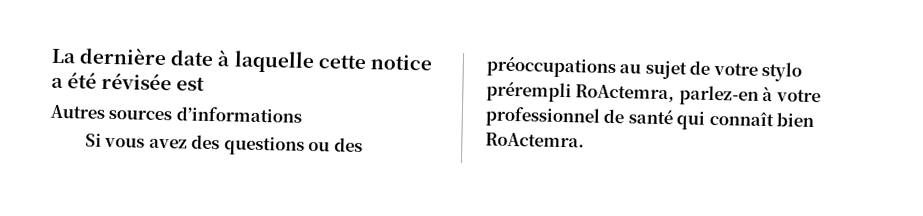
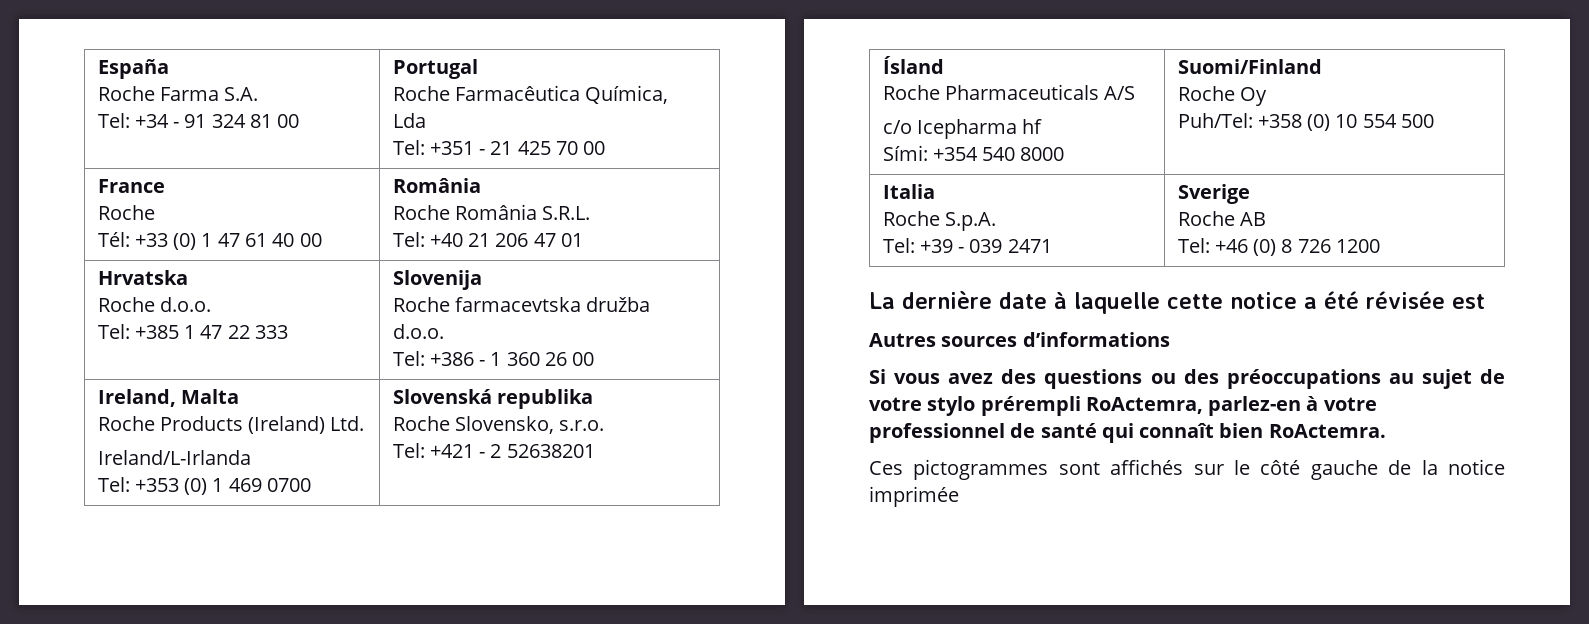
(51, 56) none -> [97,59,169,79] [97,86,259,101] [97,113,300,128] [392,59,478,79] [392,85,669,104] [392,113,426,128] [392,140,606,155] [97,179,165,193] [97,205,155,220] [97,232,322,250] [392,178,481,193] [392,204,591,220] [392,232,583,247] [97,270,188,285] [97,297,211,312] [97,324,288,339] [392,270,482,290] [392,297,651,312] [392,324,444,339] [392,351,595,366] [97,389,239,407] [97,416,365,434] [97,450,251,465] [97,477,311,495] [392,389,593,409] [392,416,605,434] [392,443,595,458] [882,56,944,74] [882,84,1136,100] [882,119,1043,139] [882,145,1065,161] [1177,59,1322,74] [1177,86,1267,106] [1177,113,1434,131] [882,184,935,199] [882,211,996,231] [882,238,1052,253] [1177,184,1250,204] [1177,211,1266,226] [1177,238,1380,256] España // Roche Farma S.A. // Tel: +34 - 91 324 81 00 | Portugal // Roche Farmacêutica Química, Lda // Tel: +351 - 21 425 70 00 // France // Roche // Tél: +33 (0) 1 47 61 40 00 | România // Roche România S.R.L. // Tel: +40 21 206 47 01 // Hrvatska // Roche d.o.o. // Tel: +385 1 47 22 333 | Slovenija // Roche farmacevtska družba d.o.o. // Tel: +386 - 1 360 26 00 // Ireland, Malta // Roche Products (Ireland) Ltd. // Ireland/L-Irlanda // Tel: +353 (0) 1 469 0700 | Slovenská republika // Roche Slovensko, s.r.o. // Tel: +421 - 2 52638201 // Ísland // Roche Pharmaceuticals A/S // c/o Icepharma hf // Sími: +354 540 8000 | Suomi/Finland // Roche Oy // Puh/Tel: +358 (0) 10 554 500 // Italia // Roche S.p.A. // Tel: +39 - 039 2471 | Sverige // Roche AB // Tel: +46 (0) 8 726 1200 //
(585, 140) none -> [869,459,1505,480] [869,486,959,507] // Ces pictogrammes sont affichés sur le côté gauche de la notice imprimée

